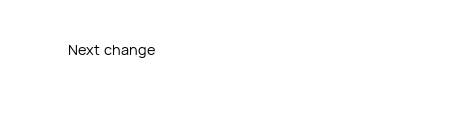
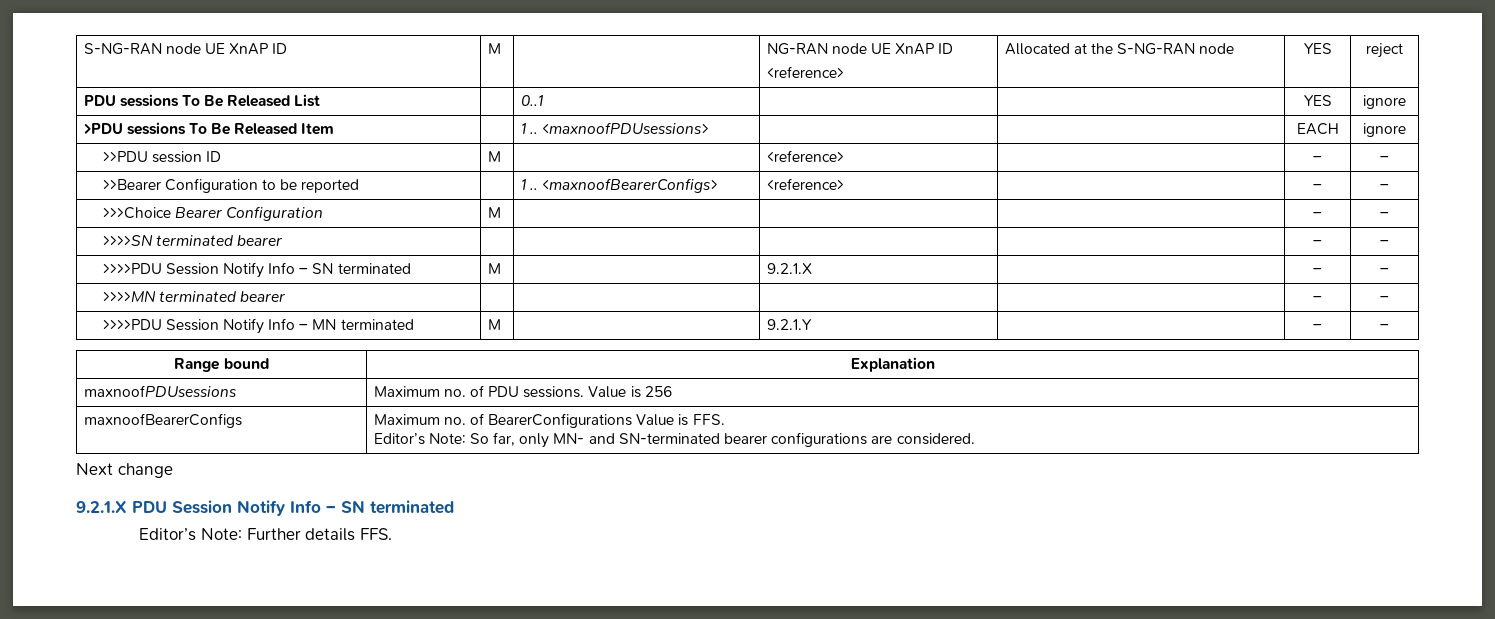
[68,45,155,58] Next change -> [83,43,288,55] [487,43,501,54] [766,43,954,55] [766,66,844,78] [1004,43,1235,55] [1303,43,1332,54] [1366,43,1403,58] [83,94,321,107] [520,95,543,106] [1303,95,1332,106] [1363,95,1406,109] [83,122,335,135] [520,122,708,134] [1296,123,1339,135] [1363,123,1406,137] [102,151,221,163] [487,151,501,162] [766,150,844,162] [1313,156,1322,162] [1380,156,1389,162] [102,178,360,193] [520,178,717,193] [766,178,844,190] [1313,184,1322,190] [1380,184,1389,190] [102,206,323,221] [487,207,501,218] [1313,212,1322,218] [1380,212,1389,218] [102,234,282,247] [1313,240,1322,246] [1380,240,1389,246] [102,262,411,278] [487,263,501,274] [766,263,812,274] [1313,268,1322,274] [1380,268,1389,274] [102,290,285,303] [1313,296,1322,302] [1380,296,1389,302] [102,318,414,334] [487,319,501,330] [766,319,812,330] [1313,324,1322,330] [1380,324,1389,330] [174,358,269,372] [850,357,935,372] [83,385,237,397] [373,385,672,398] [83,413,242,428] [373,413,725,428] [373,432,975,448] [76,463,173,478] [76,500,454,516] [139,528,392,541] S-NG-RAN node UE XnAP ID | M | | NG-RAN node UE XnAP ID // <reference> | Allocated at the S-NG-RAN node | YES | reject // PDU sessions To Be Released List | | 0..1 | | | YES | ignore // >PDU sessions To Be Released Item | | 1 .. <maxnoofPDUsessions> | | | EACH | ignore // >>PDU session ID | M | | <reference> | | – | – // >>Bearer Configuration to be reported | | 1 .. <maxnoofBearerConfigs> | <reference> | | – | – // >>>Choice Bearer Configuration | M | | | | – | – // >>>>SN terminated bearer | | | | | – | – // >>>>PDU Session Notify Info – SN terminated | M | | 9.2.1.X | | – | – // >>>>MN terminated bearer | | | | | – | – // >>>>PDU Session Notify Info – MN terminated | M | | 9.2.1.Y | | – | – // Range bound | Explanation // maxnoofPDUsessions | Maximum no. of PDU sessions. Value is 256 // maxnoofBearerConfigs | Maximum no. of BearerConfigurations Value is FFS. // Editor’s Note: So far, only MN- and SN-terminated bearer configurations are considered. // Next change // 9.2.1.X PDU Session Notify Info – SN terminated // Editor’s Note: Further details FFS.

